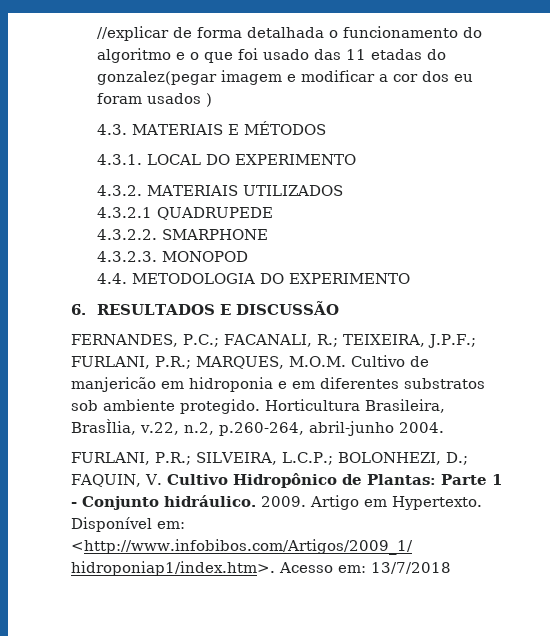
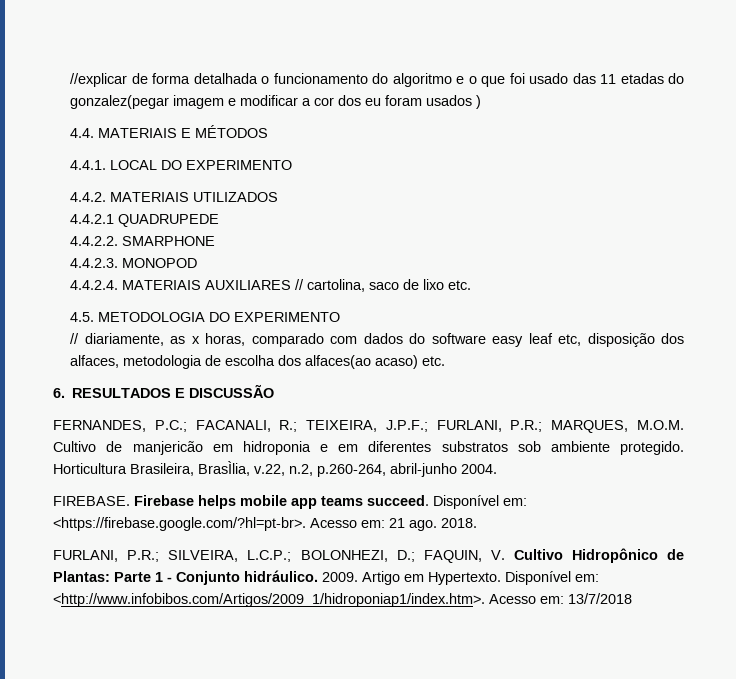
[97,124,128,135] 4.3. -> [70,128,95,138] 4.4.
[97,154,143,165] 4.3.1. -> [70,160,107,170] 4.4.1.
[97,185,143,196] 4.3.2. -> [70,192,107,202] 4.4.2.
[97,207,153,218] 4.3.2.1 -> [70,214,115,224] 4.4.2.1
[97,229,158,240] 4.3.2.2. -> [70,236,119,246] 4.4.2.2.
[97,251,158,262] 4.3.2.3. -> [70,258,119,268] 4.4.2.3.
[97,273,411,284] 4.4. METODOLOGIA DO EXPERIMENTO -> [70,279,472,292] [70,312,341,322] [70,333,684,347] [70,355,446,369] 4.4.2.4. MATERIAIS AUXILIARES // cartolina, saco de lixo etc. // 4.5. METODOLOGIA DO EXPERIMENTO // // diariamente, as x horas, comparado com dados do software easy leaf etc, disposição dos alfaces, metodologia de escolha dos alfaces(ao acaso) etc.
(444, 427) none -> [53,495,528,509] [53,517,478,531] // FIREBASE. Firebase helps mobile app teams succeed. Disponível em: <https://firebase.google.com/?hl=pt-br>. Acesso em: 21 ago. 2018.

